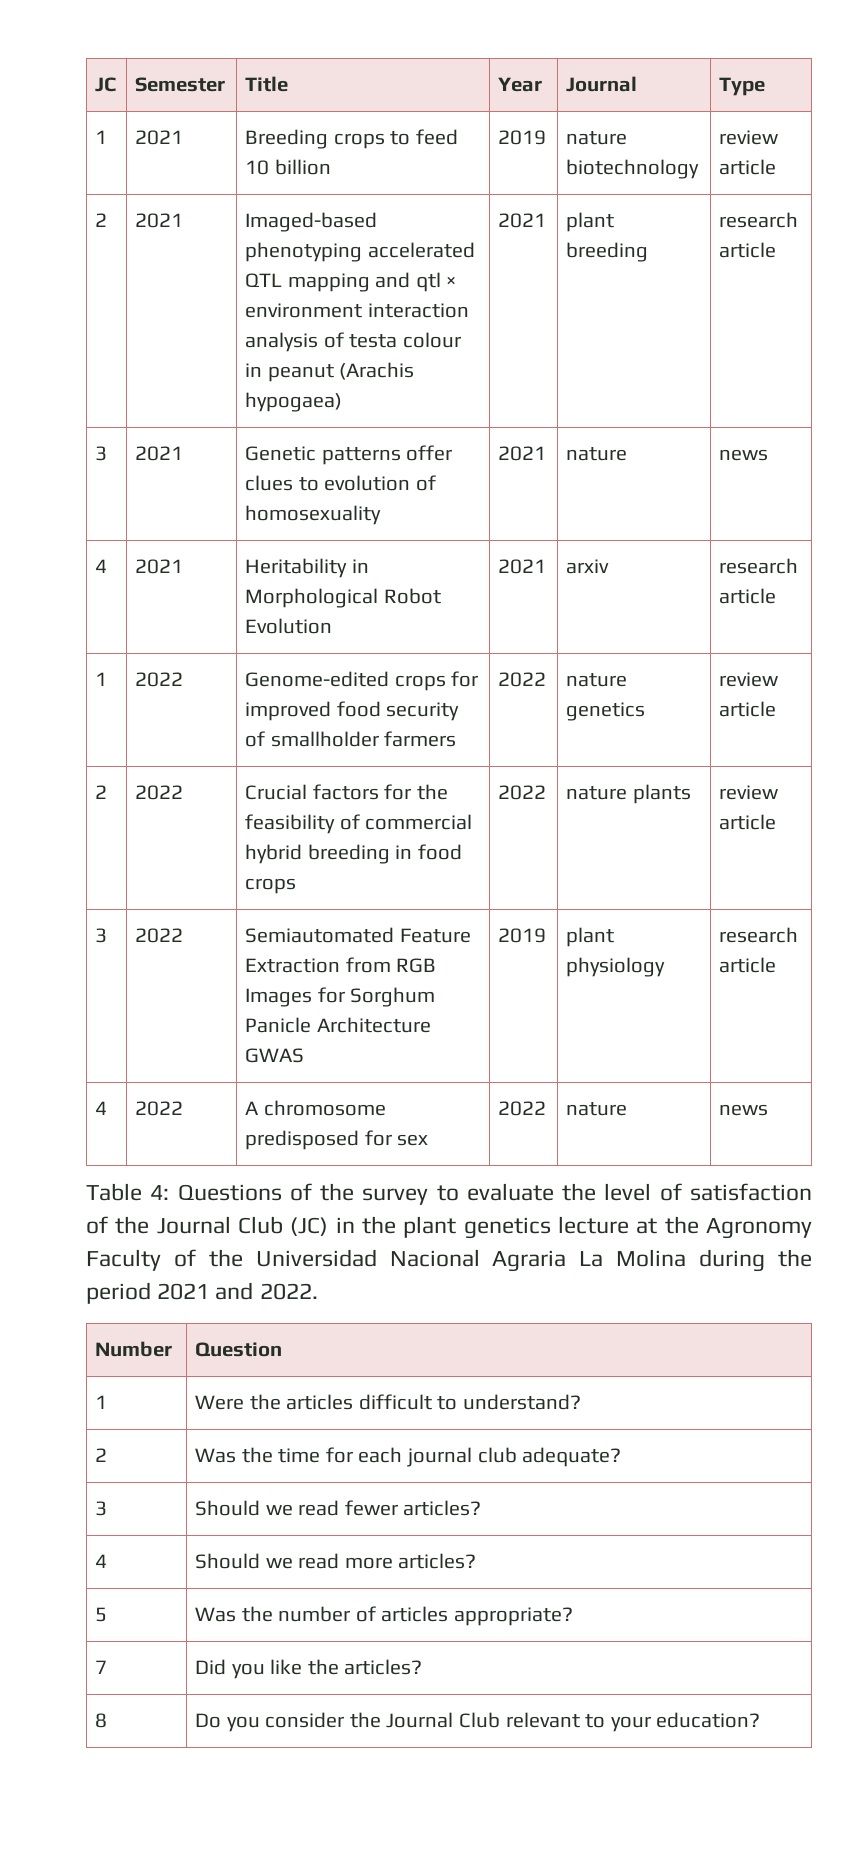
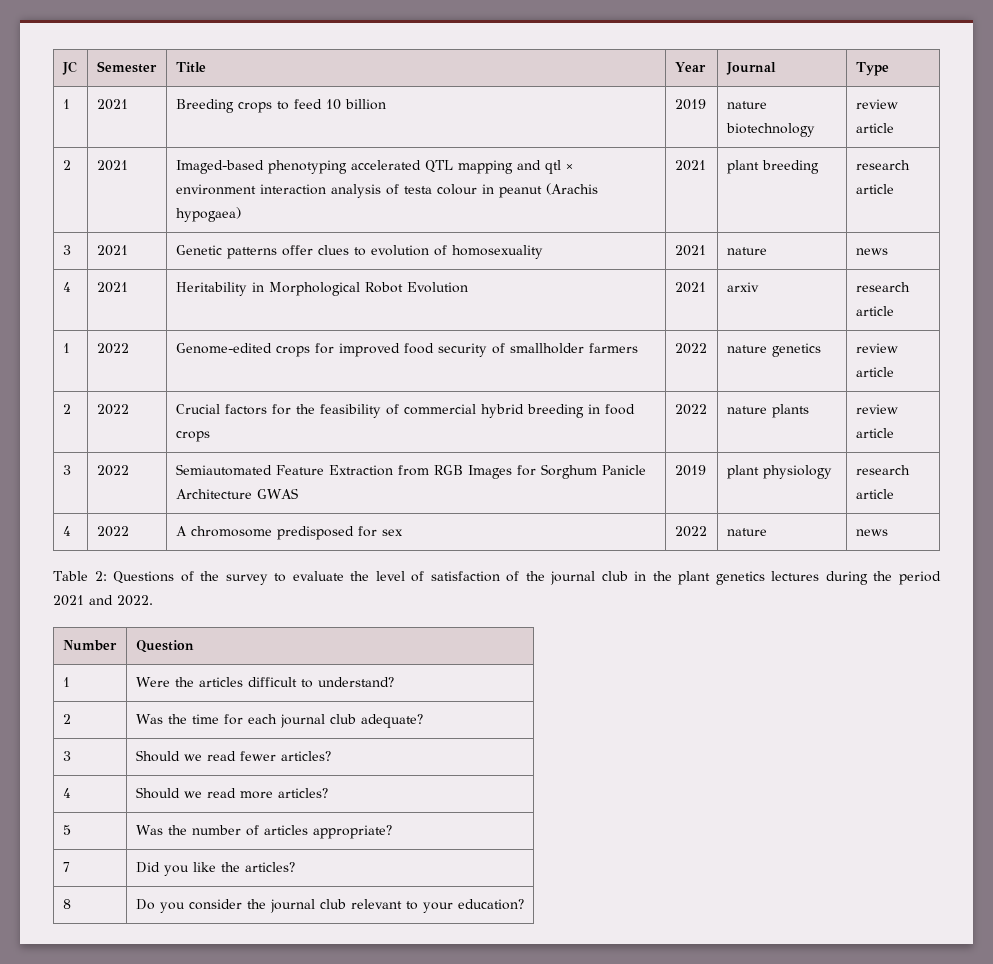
[150,1185,170,1200] 4: -> [94,571,107,581] 2:
[156,1216,329,1236] Journal Club (JC) -> [550,571,628,585] journal club
[558,1216,813,1239] [86,1249,687,1272] lecture at the Agronomy Faculty of the Universidad Nacional Agraria La Molina -> [771,571,820,581] lectures
[386,1712,500,1728] Journal Club -> [269,899,346,913] journal club

